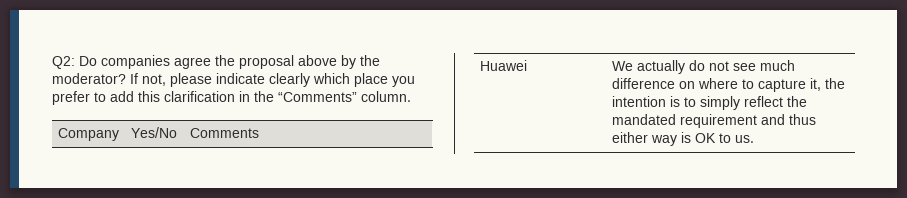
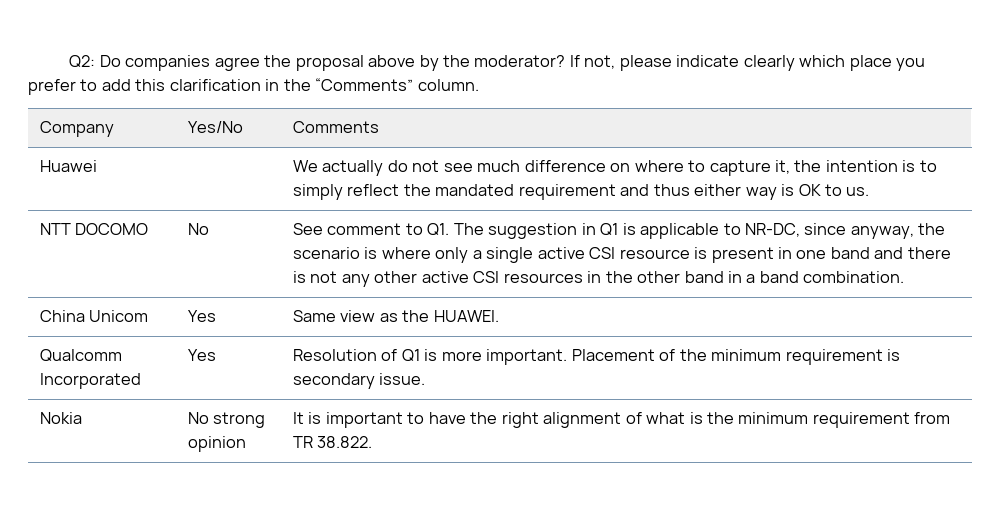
(754, 139) none -> [40,223,149,235] [188,223,210,235] [293,223,946,239] [293,247,951,263] [293,271,905,287] [40,310,149,322] [188,310,217,322] [293,310,499,322] [40,349,123,361] [40,373,142,389] [188,349,217,361] [293,349,901,365] [293,373,426,389] [40,412,83,424] [188,412,266,428] [188,436,247,452] [293,412,951,428] [293,436,373,448] // NTT DOCOMO | No | See comment to Q1. The suggestion in Q1 is applicable to NR-DC, since anyway, the scenario is where only a single active CSI resource is present in one band and there is not any other active CSI resources in the other band in a band combination. // China Unicom | Yes | Same view as the HUAWEI. // Qualcomm Incorporated | Yes | Resolution of Q1 is more important. Placement of the minimum requirement is secondary issue. // Nokia | No strong opinion | It is important to have the right alignment of what is the minimum requirement from TR 38.822.

